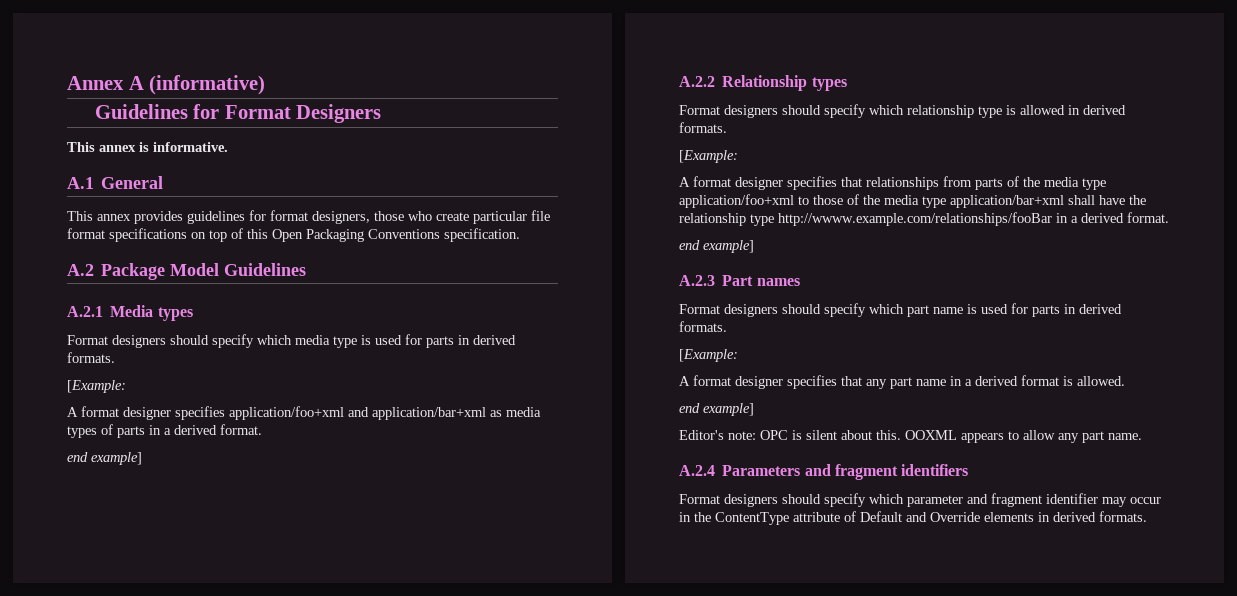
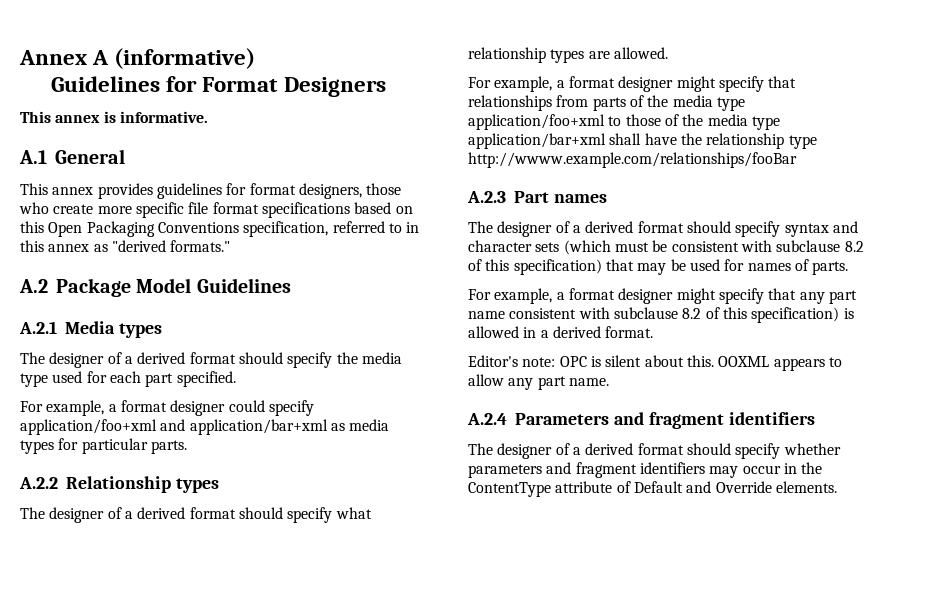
[473,211,527,224] particular -> [97,202,184,218] more specific
[191,228,243,242] on top of -> [354,202,413,214] based on
[444,228,520,242] specification. -> [243,221,420,237] [20,240,231,252] specification, referred to in this annex as "derived formats."
[67,334,516,348] [67,352,115,363] [67,380,126,393] [67,406,225,420] Format designers should specify which media type is used for parts in derived formats. // [Example: // A format designer specifies -> [20,352,402,368] [20,371,236,387] [20,400,314,416] The designer of a derived format should specify the media type used for each part specified. // For example, a format designer could specify
[101,424,262,438] [67,452,142,465] [679,75,847,91] [679,104,1126,118] [679,122,727,133] [679,150,738,163] [679,176,837,190] of parts in a derived format. // end example] // A.2.2 Relationship types // Format designers should specify which relationship type is allowed in derived formats. // [Example: // A format designer specifies -> [58,438,187,454] [19,476,219,493] [20,507,372,523] [468,47,668,63] [468,76,764,92] for particular parts. // A.2.2 Relationship types // The designer of a derived format should specify what relationship types are allowed. // For example, a format designer might specify
[1056,212,1169,223] [679,240,754,253] [679,275,800,286] [679,303,1122,317] [679,321,727,332] [679,349,738,362] [679,375,1125,389] [679,403,754,416] in a derived format. // end example] // A.2.3 Part names // Format designers should specify which part name is used for parts in derived formats. // [Example: // A format designer specifies that any part name in a derived format is allowed. // end example] -> [467,191,607,203] [468,221,858,237] [468,240,864,255] [468,259,849,275] [468,288,857,304] [468,307,854,323] [468,326,654,338] // A.2.3 Part names // The designer of a derived format should specify syntax and character sets (which must be consistent with subclause 8.2 of this specification) that may be used for names of parts. // For example, a format designer might specify that any part name consistent with subclause 8.2 of this specification) is allowed in a derived format.
[679,493,1098,507] Format designers should specify which parameter and fragment identifier -> [468,443,841,459] [468,462,705,478] The designer of a derived format should specify whether parameters and fragment identifiers
[984,511,1147,522] elements in derived formats. -> [775,481,837,493] elements.

